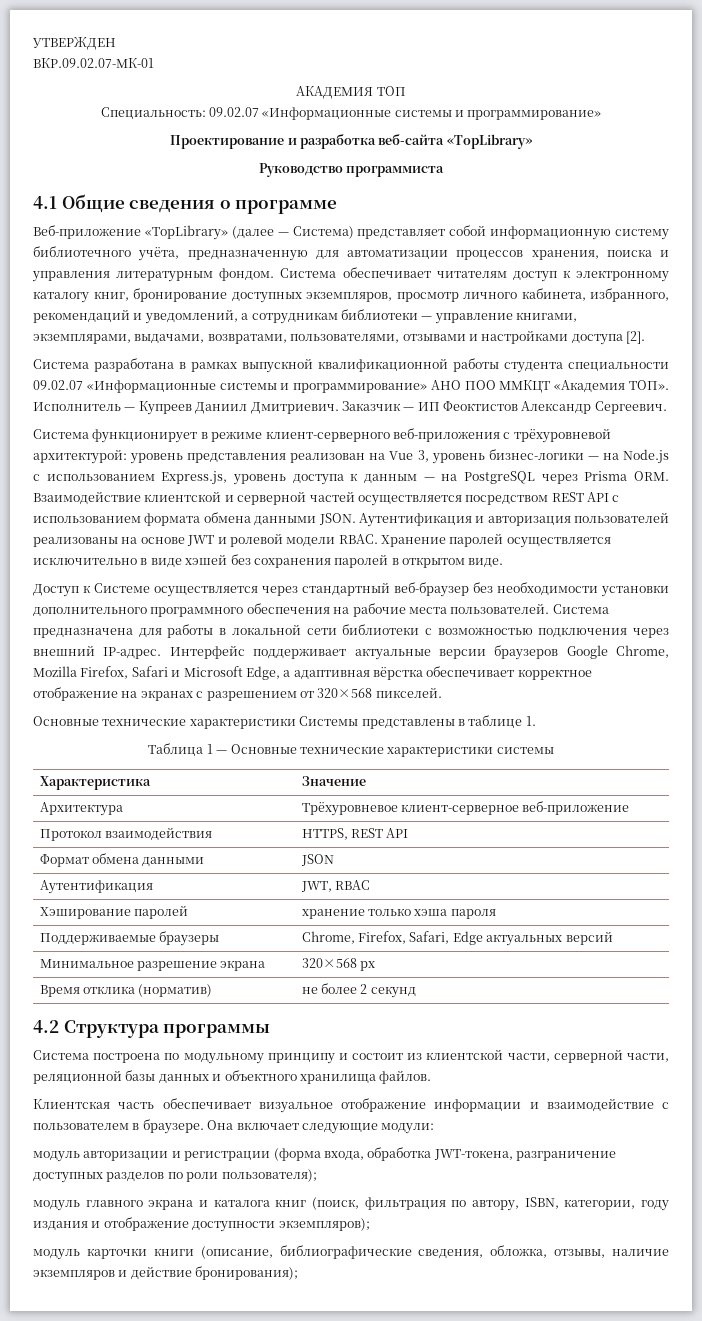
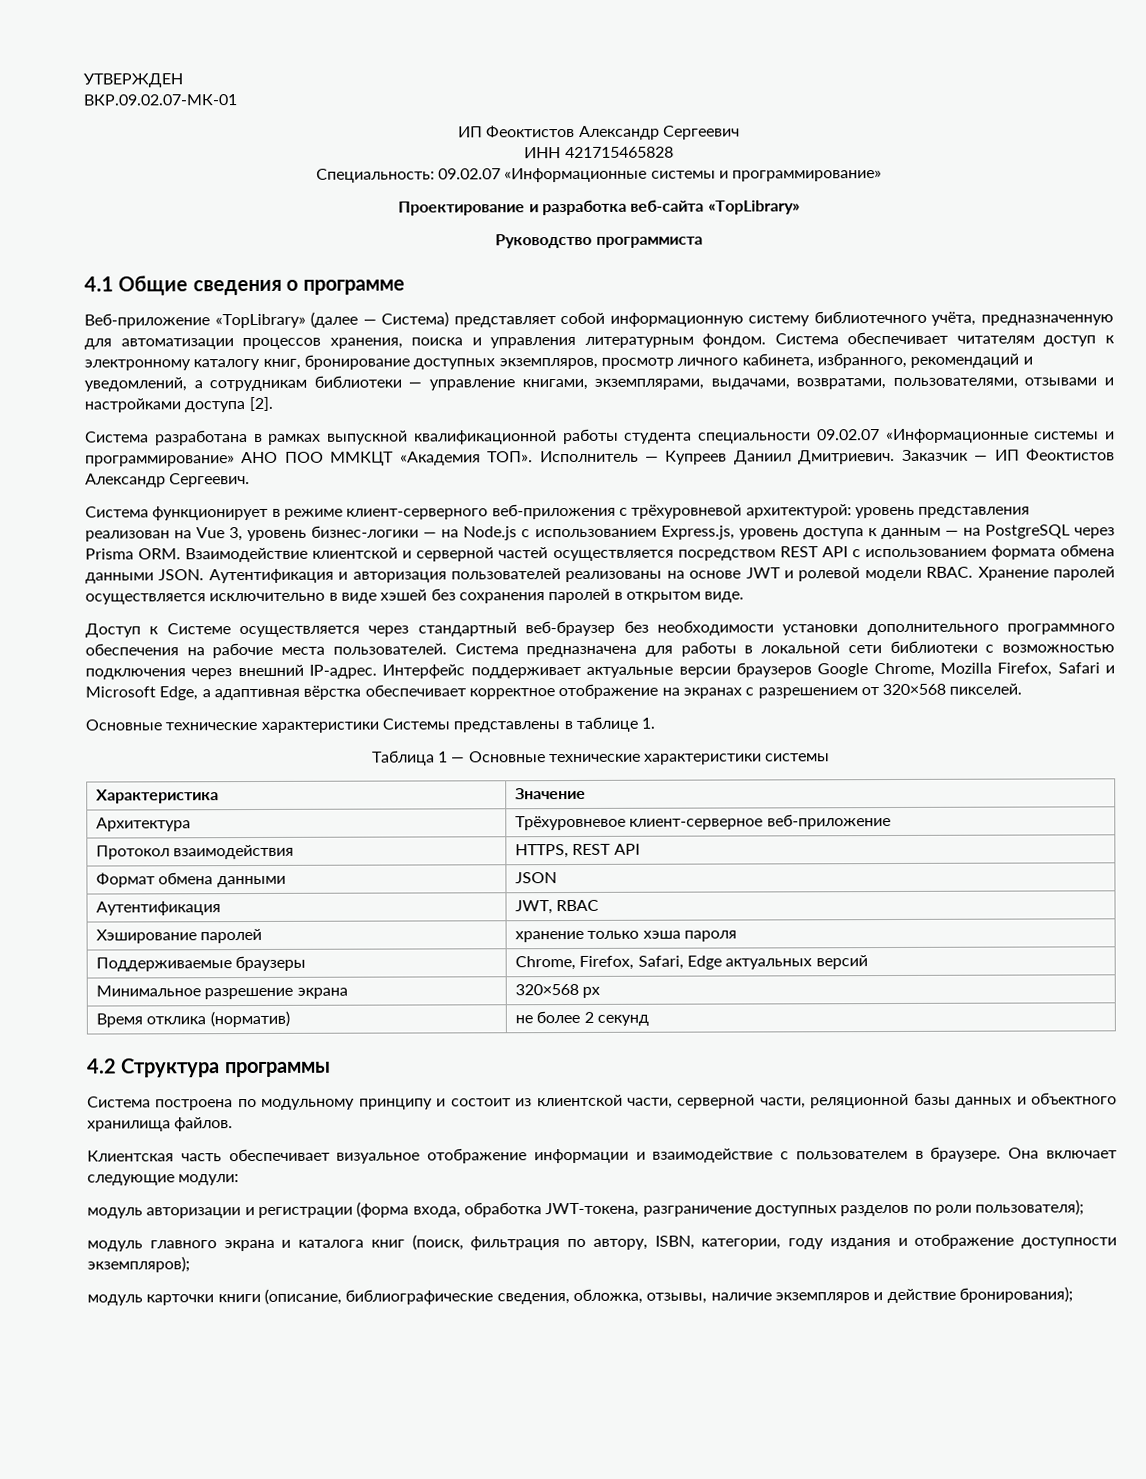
[296,86,406,99] АКАДЕМИЯ ТОП -> [458,124,740,140] [524,146,674,159] ИП Феоктистов Александр Сергеевич // ИНН 421715465828

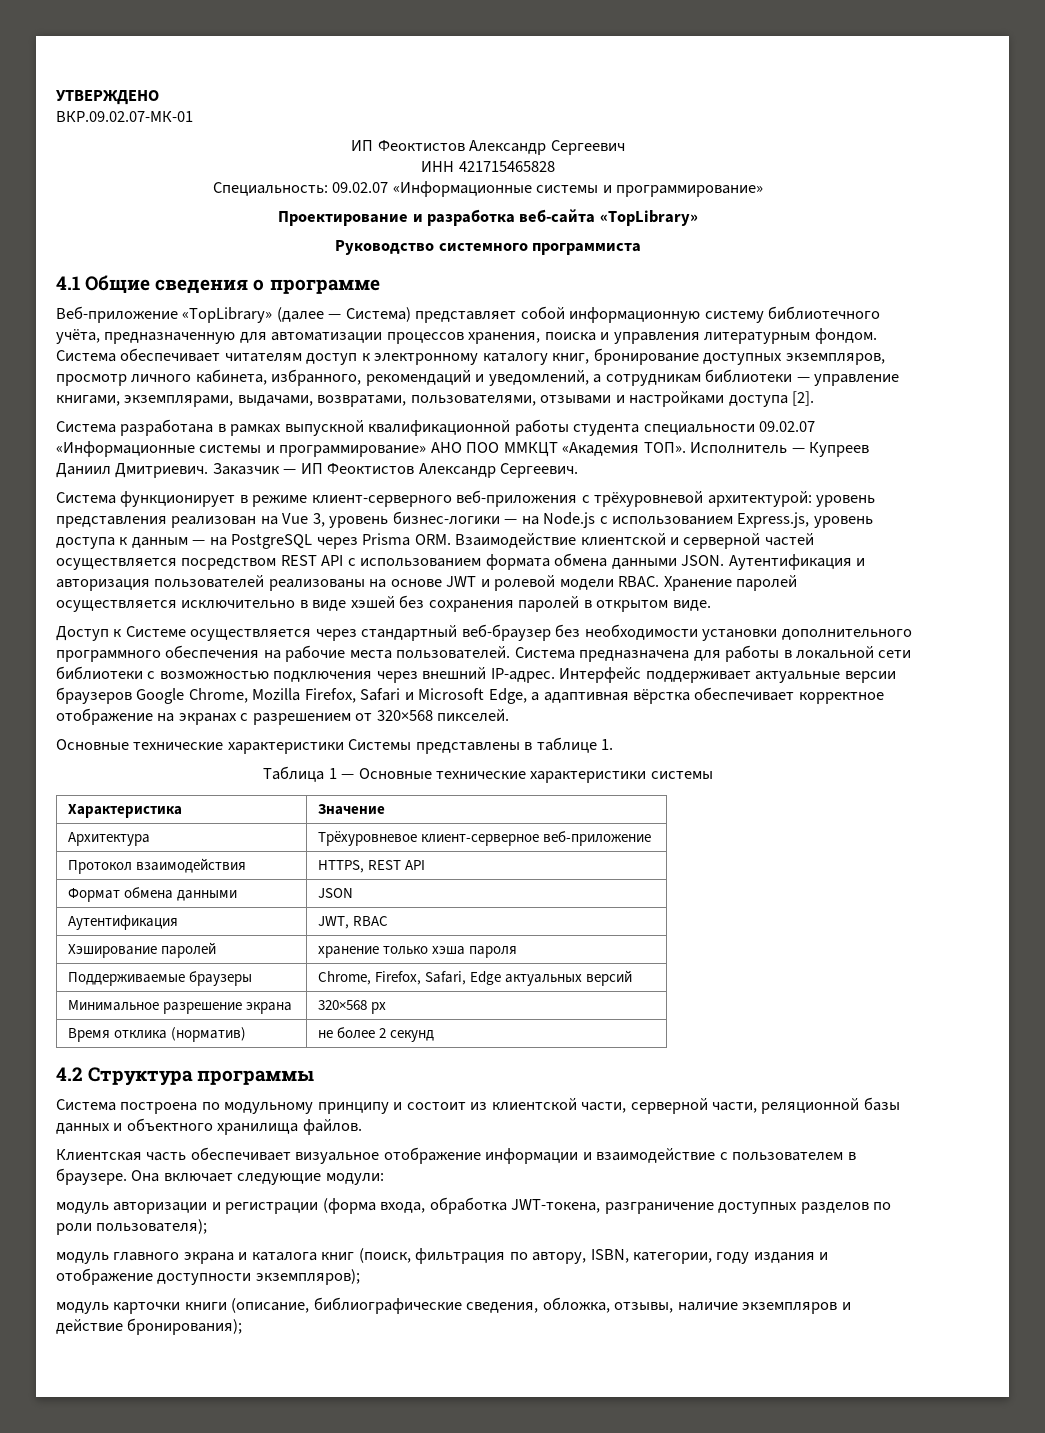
[83,73,183,88] УТВЕРЖДЕН -> [56,90,159,105] УТВЕРЖДЕНО
(593, 241) none -> [438,243,528,251] системного

